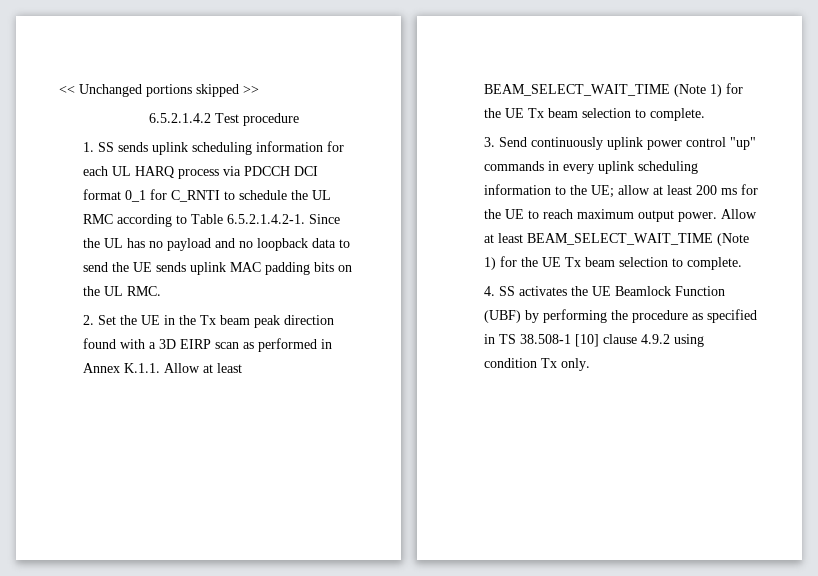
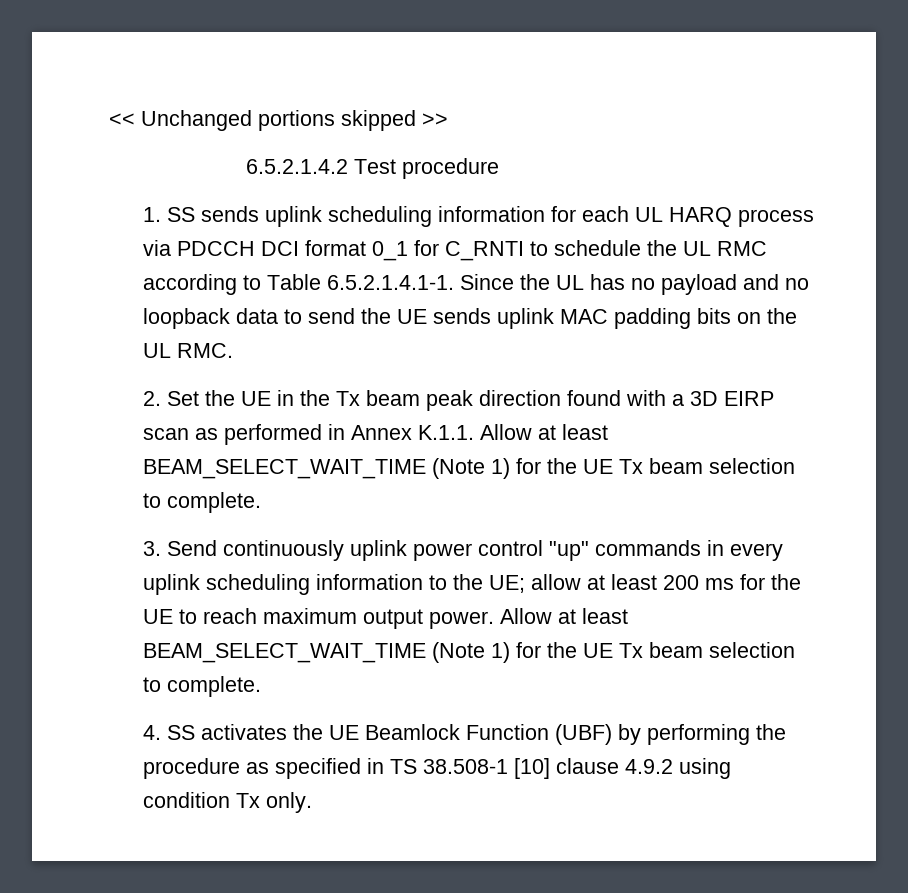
[227,214,306,224] 6.5.2.1.4.2-1. -> [327,275,455,290] 6.5.2.1.4.1-1.

